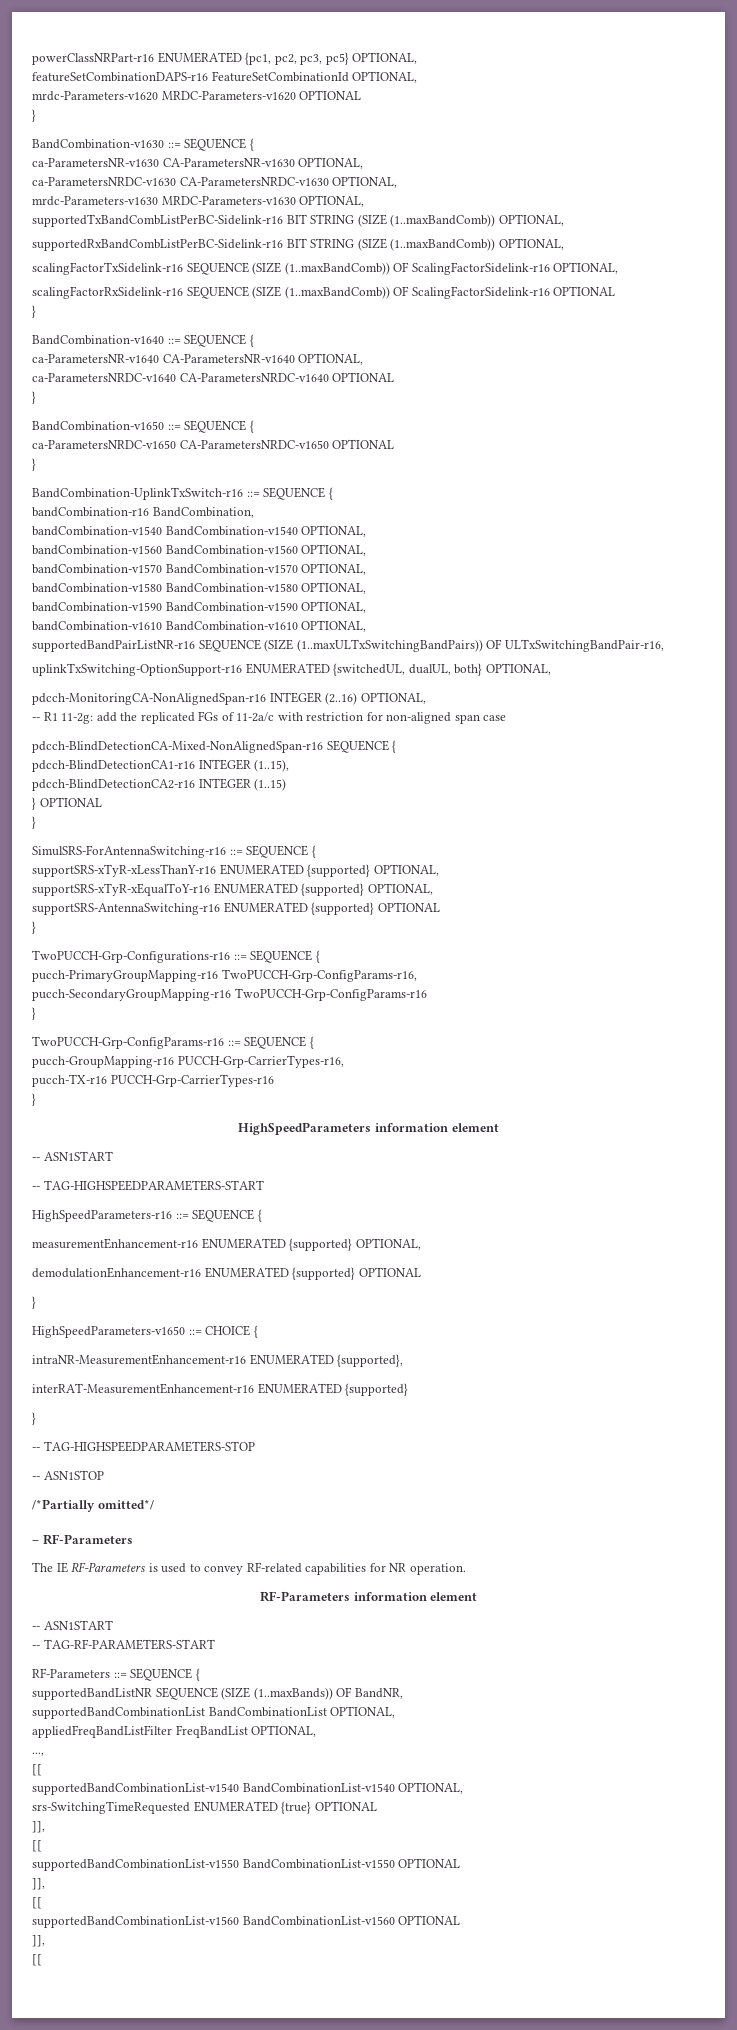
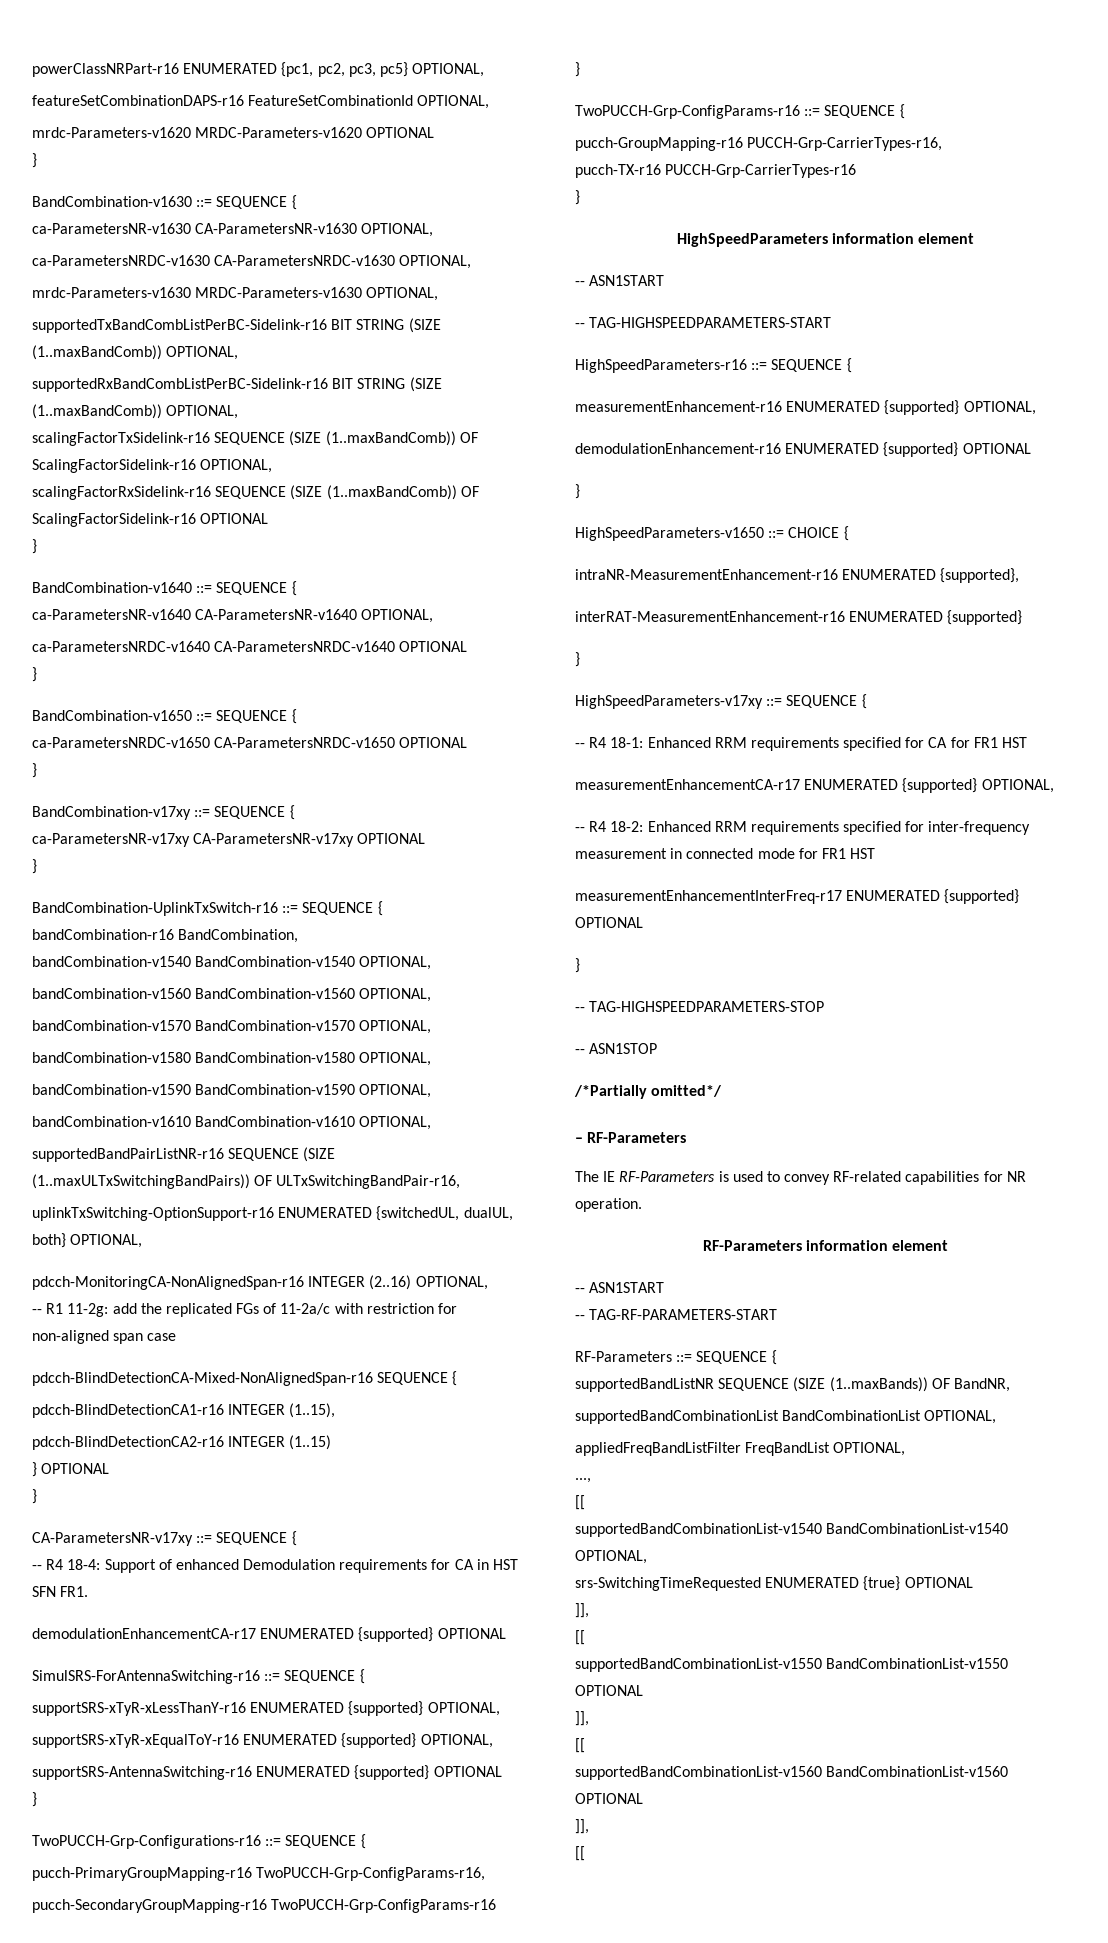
(36, 464) none -> [32,805,295,820] [32,833,426,847] [32,859,37,874] // BandCombination-v17xy ::= SEQUENCE { // ca-ParametersNR-v17xy CA-ParametersNR-v17xy OPTIONAL // }
(36, 822) none -> [32,1531,297,1546] [32,1559,519,1573] [32,1586,89,1597] [32,1627,506,1642] // CA-ParametersNR-v17xy ::= SEQUENCE { // -- R4 18-4: Support of enhanced Demodulation requirements for CA in HST SFN FR1. // demodulationEnhancementCA-r17 ENUMERATED {supported} OPTIONAL
(36, 1418) none -> [575,694,867,709] [575,737,1028,751] [575,778,1054,793] [575,821,1031,835] [575,848,876,859] [575,889,1020,904] [575,917,643,928] [575,958,580,973] // HighSpeedParameters-v17xy ::= SEQUENCE { // -- R4 18-1: Enhanced RRM requirements specified for CA for FR1 HST // measurementEnhancementCA-r17 ENUMERATED {supported} OPTIONAL, // -- R4 18-2: Enhanced RRM requirements specified for inter-frequency measurement in connected mode for FR1 HST // measurementEnhancementInterFreq-r17 ENUMERATED {supported} OPTIONAL // }

